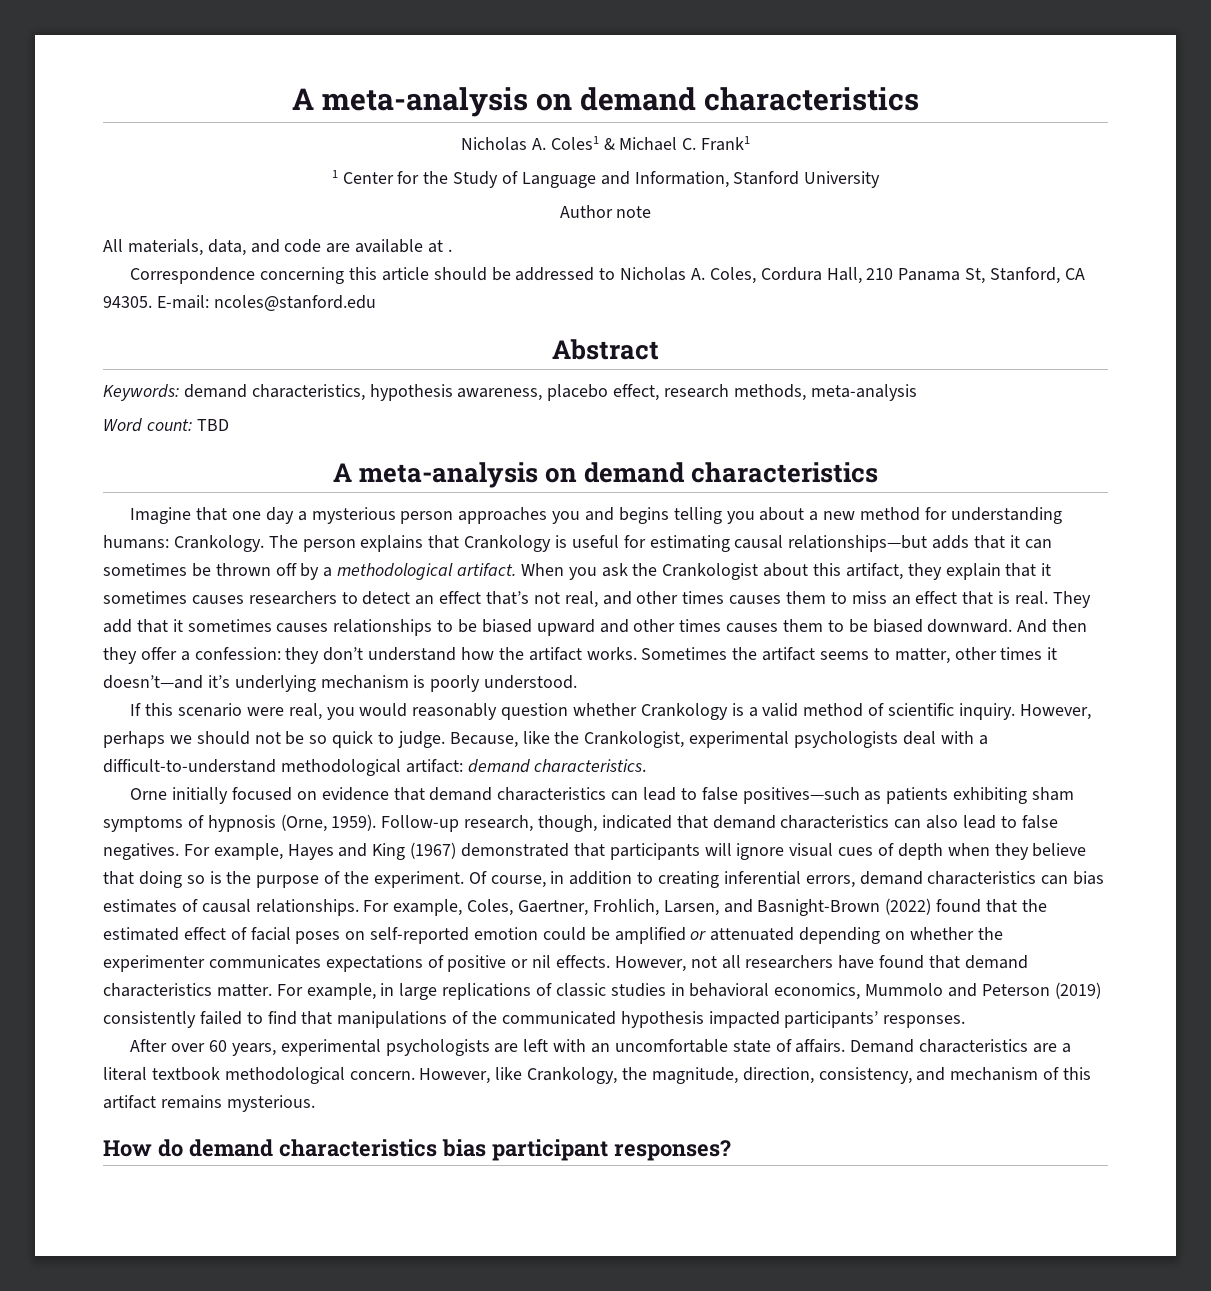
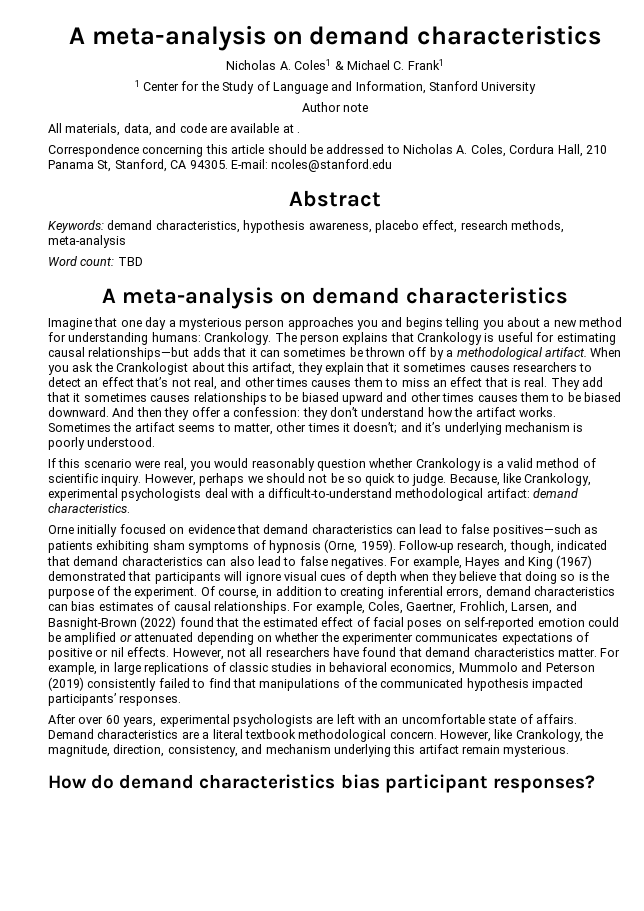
[103,675,203,689] doesn’t—and -> [353,422,422,434] doesn’t; and
[554,731,685,748] the Crankologist, -> [524,473,592,486] Crankology,
[1043,1067,1060,1080] of -> [333,744,391,757] underlying
[160,1095,222,1109] remains -> [462,745,500,754] remain

